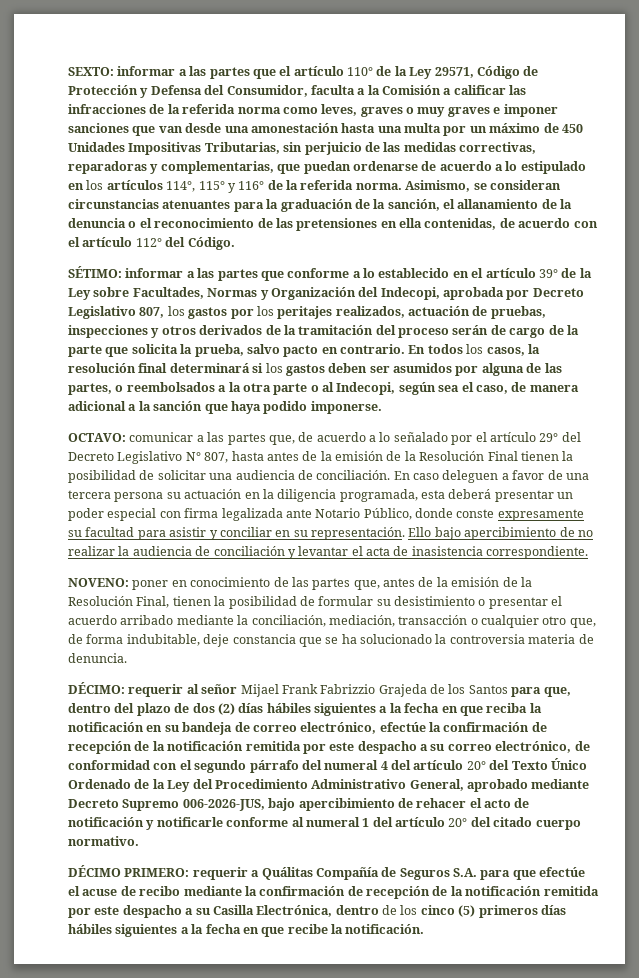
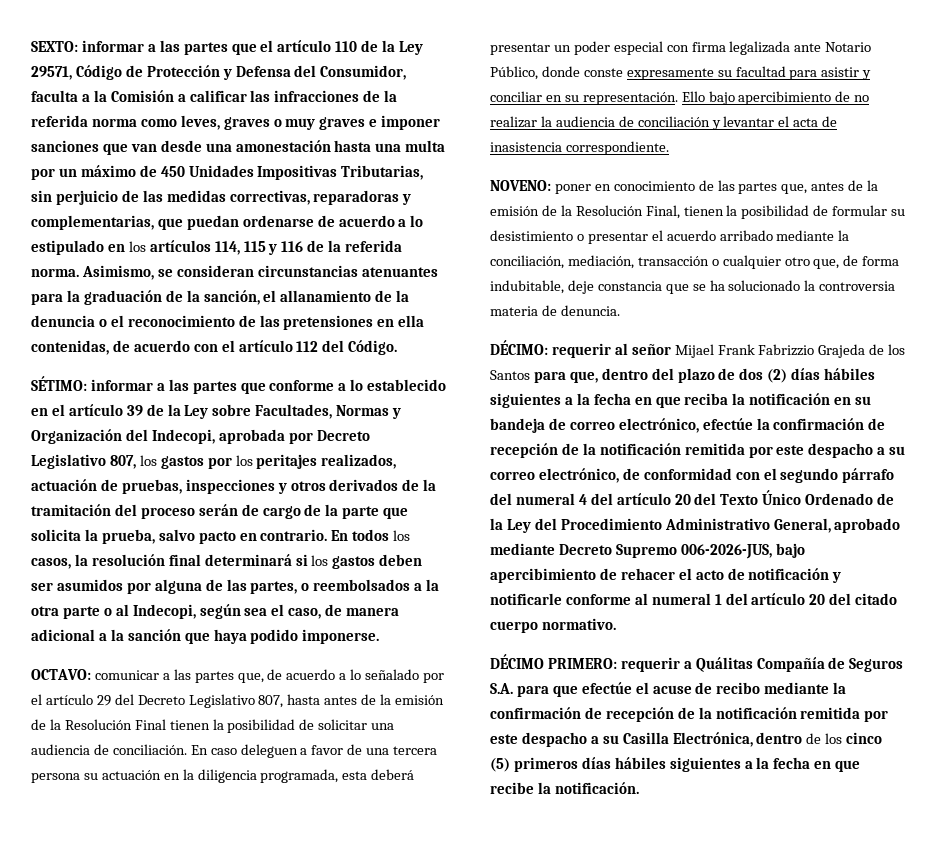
[347,67,373,76] 110° -> [335,41,358,52] 110
[166,181,265,193] 114°, 115° y 116° -> [214,241,304,255] 114, 115 y 116
[135,238,162,247] 112° -> [296,341,319,352] 112
[538,269,558,278] 39° -> [126,405,143,416] 39
[539,433,559,442] 29° -> [96,695,111,706] 29
[185,452,201,461] N° -> (255, 701) none
[466,761,486,770] 20° -> [674,494,691,505] 20
[448,818,468,827] 20° -> [809,594,826,605] 20

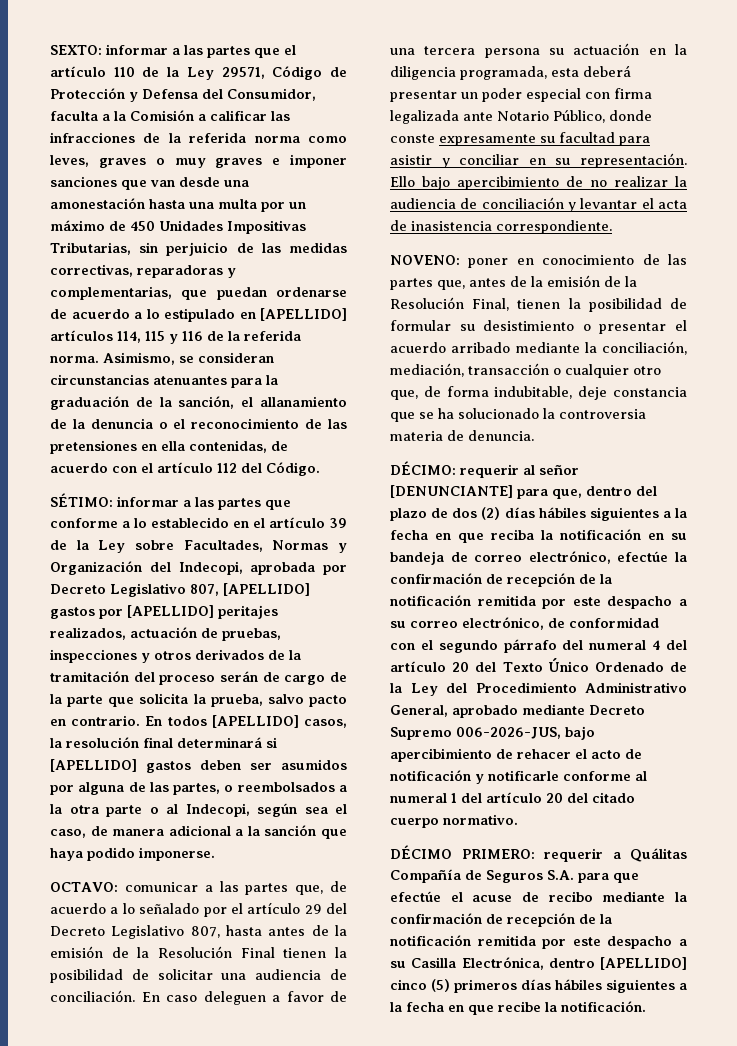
[128,241,146,252] los -> [260,308,347,321] [APELLIDO]
[139,455,157,466] los -> [223,583,310,596] [APELLIDO]
[235,455,253,466] los -> [127,605,214,618] [APELLIDO]
[393,530,411,541] los -> [211,715,299,728] [APELLIDO]
[311,555,329,566] los -> [50,759,137,772] [APELLIDO]
[674,344,906,358] [490,370,530,380] Mijael Frank Fabrizzio Grajeda de los Santos -> [390,485,513,498] [DENUNCIANTE]
[806,733,843,744] de los -> [600,957,687,970] [APELLIDO]

